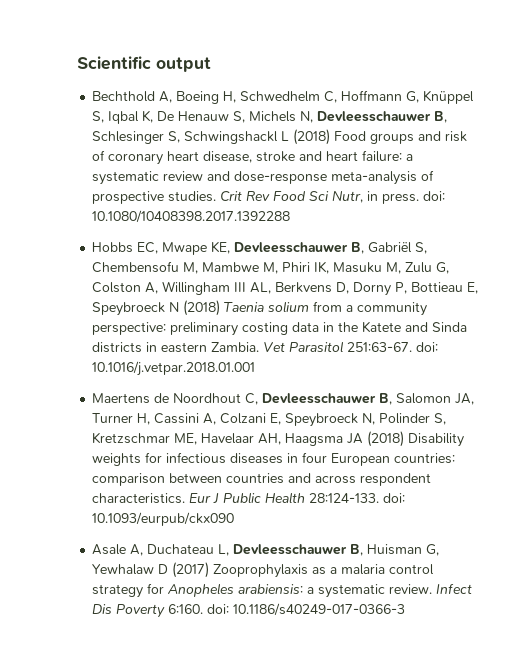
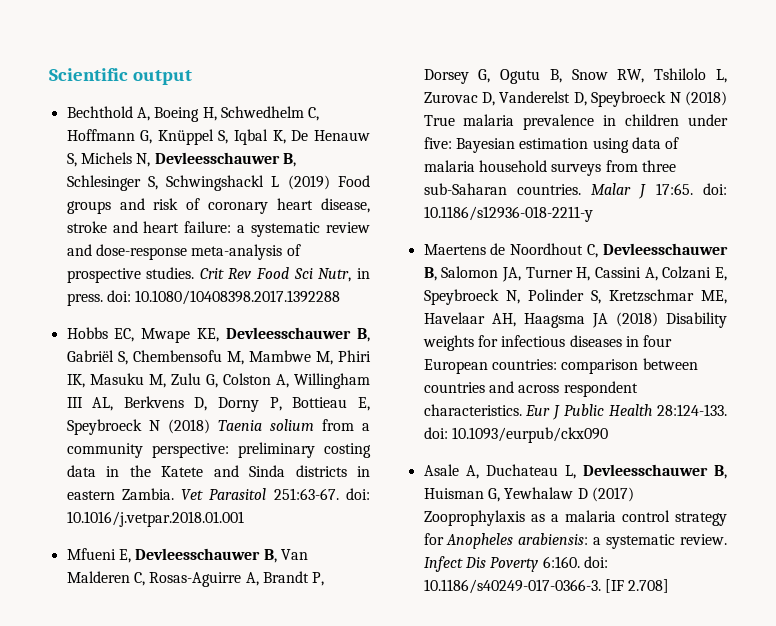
[293,129,331,145] (2018) -> [287,175,330,190] (2019)
(256, 368) none -> [66,548,308,563] [66,571,325,587] [423,68,727,84] [423,91,727,107] [423,114,728,130] [423,137,680,153] [423,160,676,176] [423,183,727,199] [423,206,593,222] // Mfueni E, Devleesschauwer B, Van Malderen C, Rosas-Aguirre A, Brandt P, Dorsey G, Ogutu B, Snow RW, Tshilolo L, Zurovac D, Vanderelst D, Speybroeck N (2018) True malaria prevalence in children under five: Bayesian estimation using data of malaria household surveys from three sub-Saharan countries. Malar J 17:65. doi: 10.1186/s12936-018-2211-y
[233,603,406,616] 10.1186/s40249-017-0366-3 -> [423,579,670,594] 10.1186/s40249-017-0366-3. [IF 2.708]

